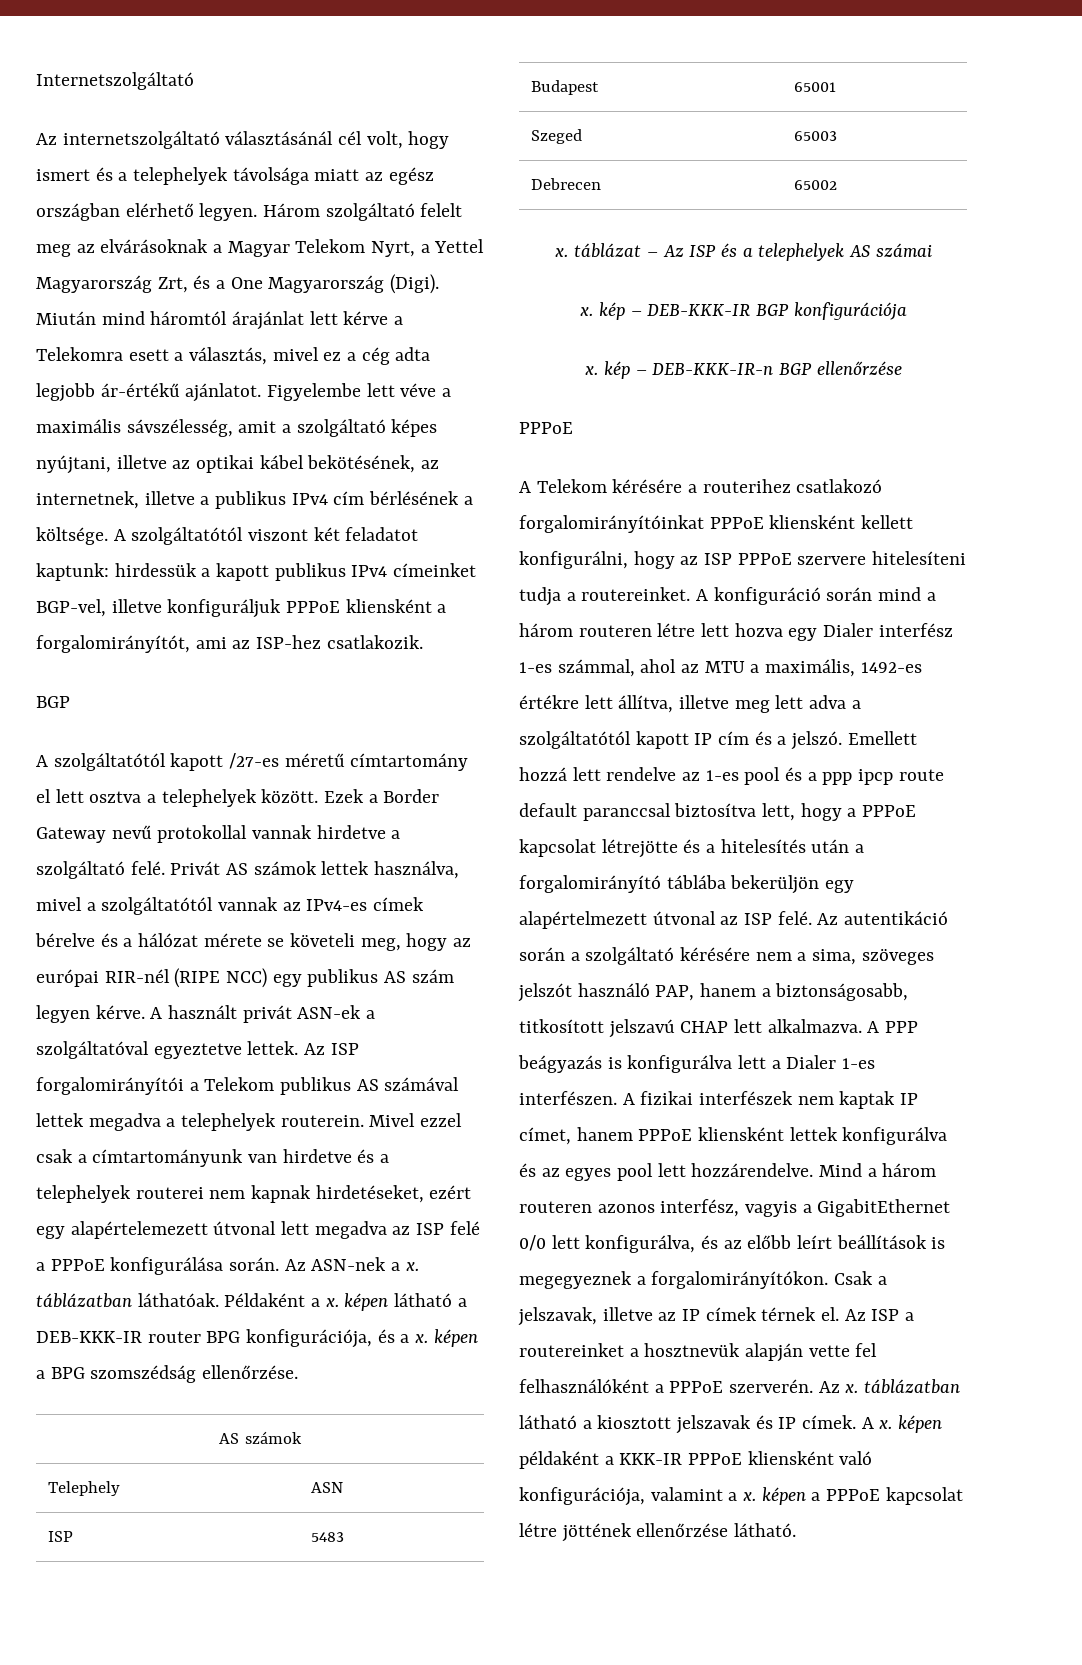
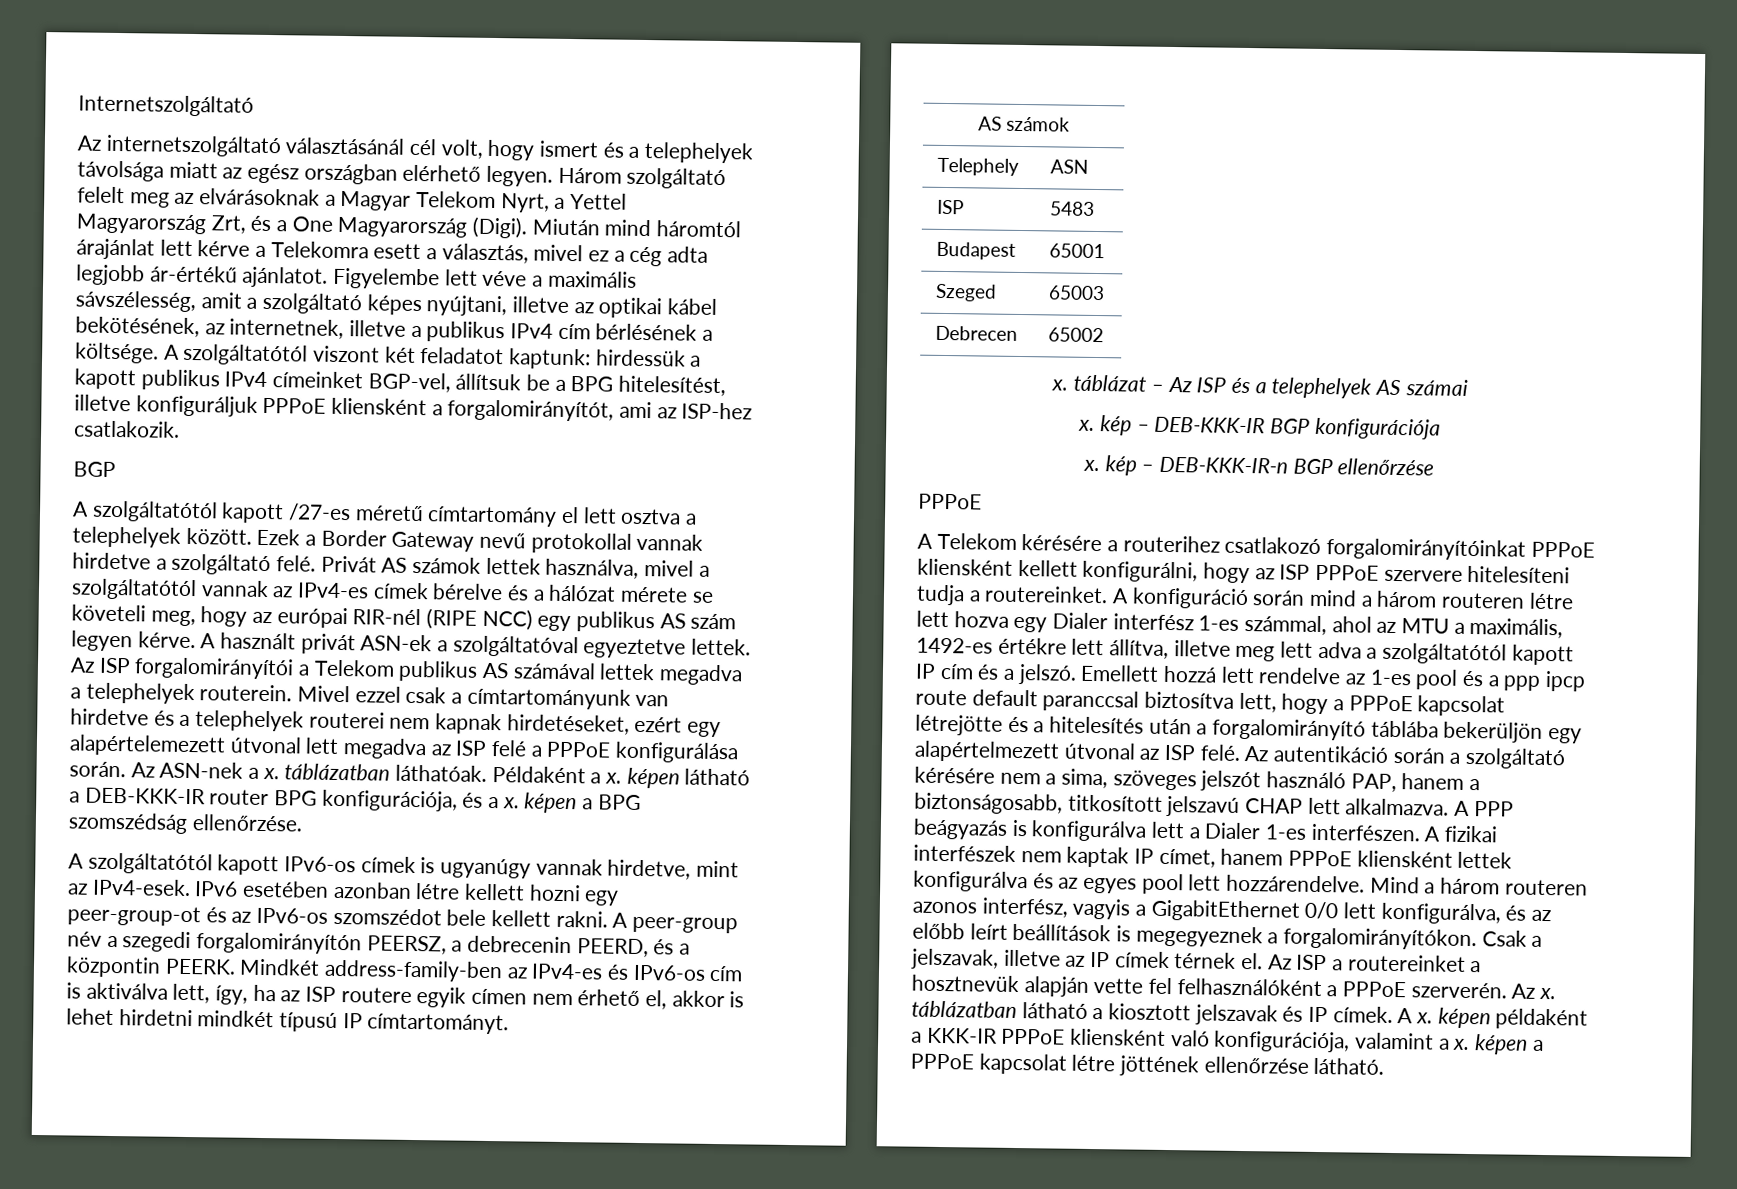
(106, 608) none -> [455,373,727,397] állítsuk be a BPG hitelesítést,
(299, 1372) none -> [68,852,740,880] [67,878,620,906] [67,905,739,934] [67,931,691,958] [66,956,744,983] [66,982,745,1010] [66,1008,510,1035] // A szolgáltatótól kapott IPv6-os címek is ugyanúgy vannak hirdetve, mint az IPv4-esek. IPv6 esetében azonban létre kellett hozni egy peer-group-ot és az IPv6-os szomszédot bele kellett rakni. A peer-group név a szegedi forgalomirányítón PEERSZ, a debrecenin PEERD, és a központin PEERK. Mindkét address-family-ben az IPv4-es és IPv6-os cím is aktiválva lett, így, ha az ISP routere egyik címen nem érhető el, akkor is lehet hirdetni mindkét típusú IP címtartományt.

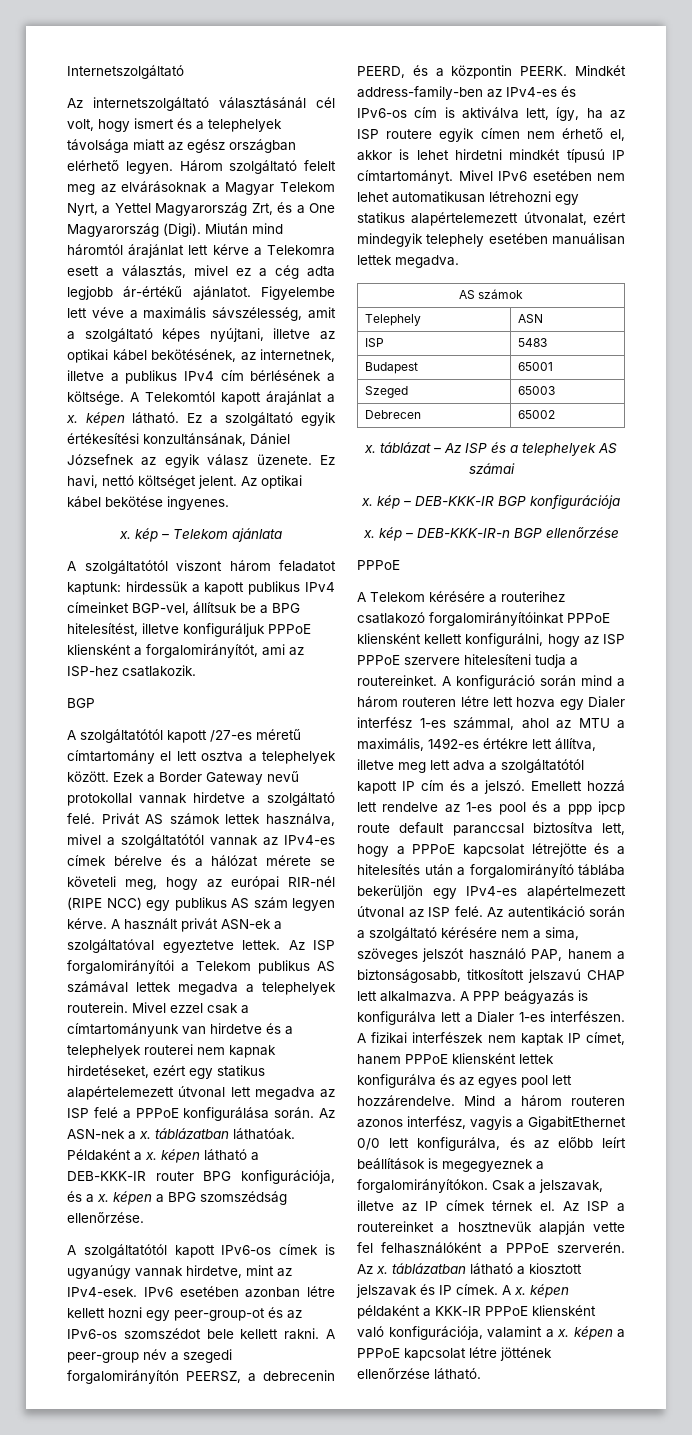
(180, 352) none -> [145,391,335,405] [66,412,336,426] [67,433,290,446] [67,454,335,468] [67,475,302,489] [67,496,229,510] [119,528,282,542] [67,561,76,571] Telekomtól kapott árajánlat a x. képen látható. Ez a szolgáltató egyik értékesítési konzultánsának, Dániel Józsefnek az egyik válasz üzenete. Ez havi, nettó költséget jelent. Az optikai kábel bekötése ingyenes. // x. kép – Telekom ajánlata // A
[384,346,416,363] két -> [229,560,271,572] három
(722, 729) none -> [217,1065,265,1077] statikus
(510, 1024) none -> [458,170,625,181] [357,191,579,205] [357,212,626,226] [357,233,625,247] [357,255,459,268] Mivel IPv6 esetében nem lehet automatikusan létrehozni egy statikus alapértelemezett útvonalat, ezért mindegyik telephely esetében manuálisan lettek megadva.
(1583, 736) none -> [466,886,518,896] IPv4-es

